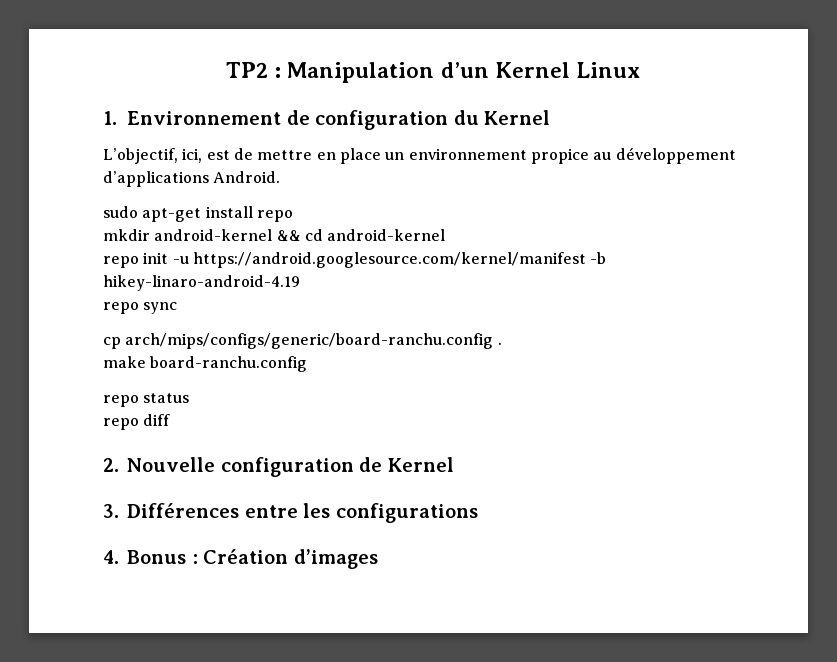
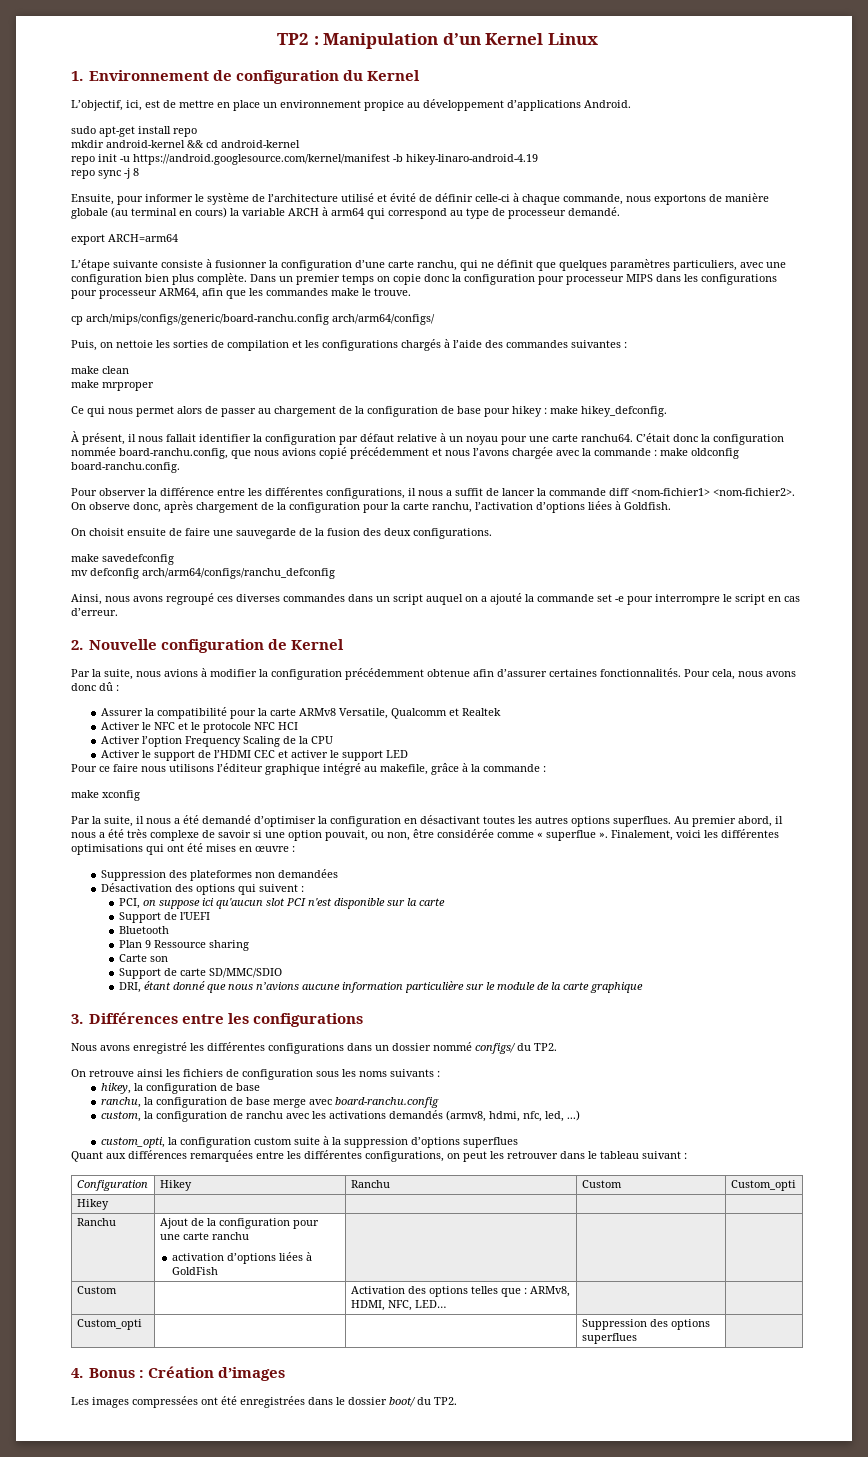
[103,333,502,349] [103,356,308,372] [103,393,190,407] [103,414,171,430] // cp arch/mips/configs/generic/board-ranchu.config . // make board-ranchu.config // repo status // repo diff -> [124,168,139,179] [71,193,769,205] [71,207,620,219] [71,234,178,245] [71,259,786,271] [71,273,777,285] [71,288,411,299] [71,314,435,325] [71,339,627,351] [71,366,129,374] [71,380,154,391] [71,406,667,417] [71,431,784,445] [71,447,739,459] [71,462,180,473] [71,487,795,499] [71,501,671,513] [71,528,492,539] [71,554,174,565] [71,568,335,579] [71,593,800,605] [71,608,118,616] -j 8 // Ensuite, pour informer le système de l’architecture utilisé et évité de définir celle-ci à chaque commande, nous exportons de manière globale (au terminal en cours) la variable ARCH à arm64 qui correspond au type de processeur demandé. // export ARCH=arm64 // L’étape suivante consiste à fusionner la configuration d’une carte ranchu, qui ne définit que quelques paramètres particuliers, avec une configuration bien plus complète. Dans un premier temps on copie donc la configuration pour processeur MIPS dans les configurations pour processeur ARM64, afin que les commandes make le trouve. // cp arch/mips/configs/generic/board-ranchu.config arch/arm64/configs/ // Puis, on nettoie les sorties de compilation et les configurations chargés à l’aide des commandes suivantes : // make clean // make mrproper // Ce qui nous permet alors de passer au chargement de la configuration de base pour hikey : make hikey_defconfig. // À présent, il nous fallait identifier la configuration par défaut relative à un noyau pour une carte ranchu64. C’était donc la configuration nommée board-ranchu.config, que nous avions copié précédemment et nous l’avons chargée avec la commande : make oldconfig board-ranchu.config. // Pour observer la différence entre les différentes configurations, il nous a suffit de lancer la commande diff <nom-fichier1> <nom-fichier2>. On observe donc, après chargement de la configuration pour la carte ranchu, l’activation d’options liées à Goldfish. // On choisit ensuite de faire une sauvegarde de la fusion des deux configurations. // make savedefconfig // mv defconfig arch/arm64/configs/ranchu_defconfig // Ainsi, nous avons regroupé ces diverses commandes dans un script auquel on a ajouté la commande set -e pour interrompre le script en cas d’erreur.
(454, 464) none -> [71,668,796,680] [71,682,119,691] [100,707,501,719] [100,722,298,733] [100,736,333,747] [100,750,408,761] [71,763,546,775] [71,790,140,801] [71,815,783,827] [71,829,779,841] [71,843,295,855] [100,869,338,881] [100,883,304,895] [118,898,445,909] [118,912,210,923] [118,926,169,934] [118,940,249,951] [118,954,168,962] [118,968,282,979] [118,981,643,993] // Par la suite, nous avions à modifier la configuration précédemment obtenue afin d’assurer certaines fonctionnalités. Pour cela, nous avons donc dû : // Assurer la compatibilité pour la carte ARMv8 Versatile, Qualcomm et Realtek // Activer le NFC et le protocole NFC HCI // Activer l’option Frequency Scaling de la CPU // Activer le support de l’HDMI CEC et activer le support LED // Pour ce faire nous utilisons l’éditeur graphique intégré au makefile, grâce à la commande : // make xconfig // Par la suite, il nous a été demandé d’optimiser la configuration en désactivant toutes les autres options superflues. Au premier abord, il nous a été très complexe de savoir si une option pouvait, ou non, être considérée comme « superflue ». Finalement, voici les différentes optimisations qui ont été mises en œuvre : // Suppression des plateformes non demandées // Désactivation des options qui suivent : // PCI, on suppose ici qu'aucun slot PCI n'est disponible sur la carte // Support de l'UEFI // Bluetooth // Plan 9 Ressource sharing // Carte son // Support de carte SD/MMC/SDIO // DRI, étant donné que nous n’avions aucune information particulière sur le module de la carte graphique
(478, 513) none -> [71,1042,557,1054] [71,1069,440,1080] [100,1083,260,1094] [100,1097,439,1108] [100,1110,580,1122] [100,1136,518,1148] [71,1150,687,1162] [76,1180,148,1191] [159,1180,192,1191] [350,1180,390,1188] [581,1180,622,1188] [730,1180,796,1191] [76,1199,109,1210] [76,1218,116,1226] [159,1218,319,1229] [159,1232,249,1240] [171,1252,312,1264] [171,1267,218,1275] [76,1286,117,1294] [350,1286,570,1297] [350,1300,446,1311] [76,1319,142,1330] [581,1319,710,1330] [581,1333,637,1344] // Nous avons enregistré les différentes configurations dans un dossier nommé configs/ du TP2. // On retrouve ainsi les fichiers de configuration sous les noms suivants : // hikey, la configuration de base // ranchu, la configuration de base merge avec board-ranchu.config // custom, la configuration de ranchu avec les activations demandés (armv8, hdmi, nfc, led, ...) // custom_opti, la configuration custom suite à la suppression d’options superflues // Quant aux différences remarquées entre les différentes configurations, on peut les retrouver dans le tableau suivant : // Configuration | Hikey | Ranchu | Custom | Custom_opti // Hikey | | | | // Ranchu | Ajout de la configuration pour une carte ranchu // activation d’options liées à GoldFish | | | // Custom | | Activation des options telles que : ARMv8, HDMI, NFC, LED… | | // Custom_opti | | | Suppression des options superflues |
(378, 559) none -> [71,1396,457,1408] // Les images compressées ont été enregistrées dans le dossier boot/ du TP2.

